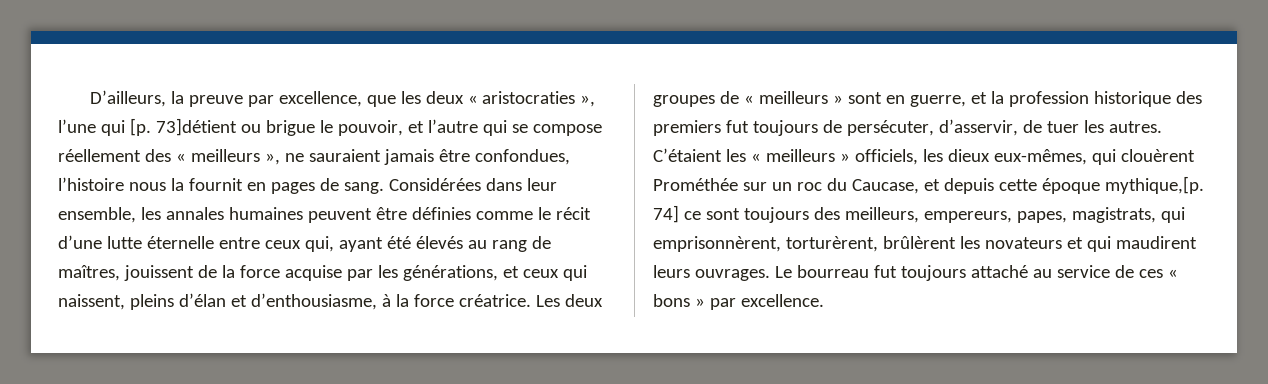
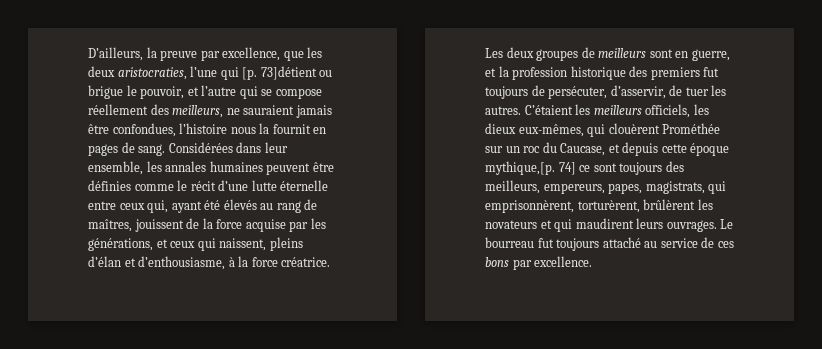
[467,91,596,107] « aristocraties », -> [117,67,187,80] aristocraties,
[175,149,280,165] « meilleurs », -> [172,105,224,118] meilleurs,
[743,91,843,104] « meilleurs » -> [598,48,647,58] meilleurs
[750,149,850,162] « meilleurs » -> [593,105,642,115] meilleurs
[1167,269,1178,278] [653,294,705,307] « bons » -> [485,257,509,267] bons

